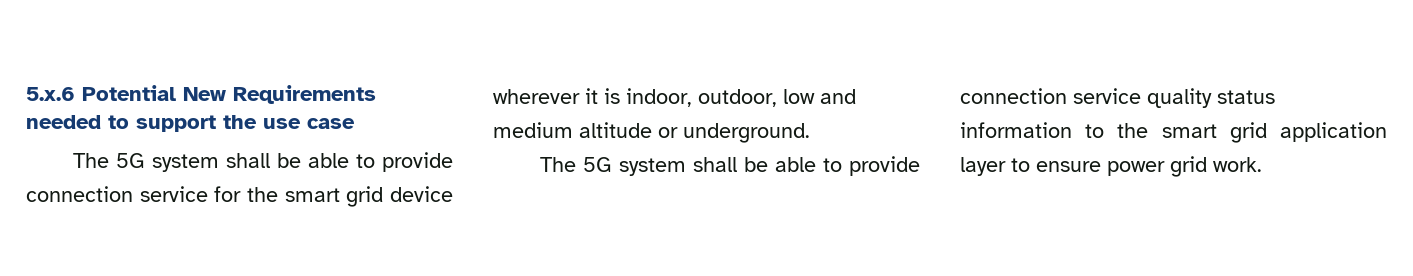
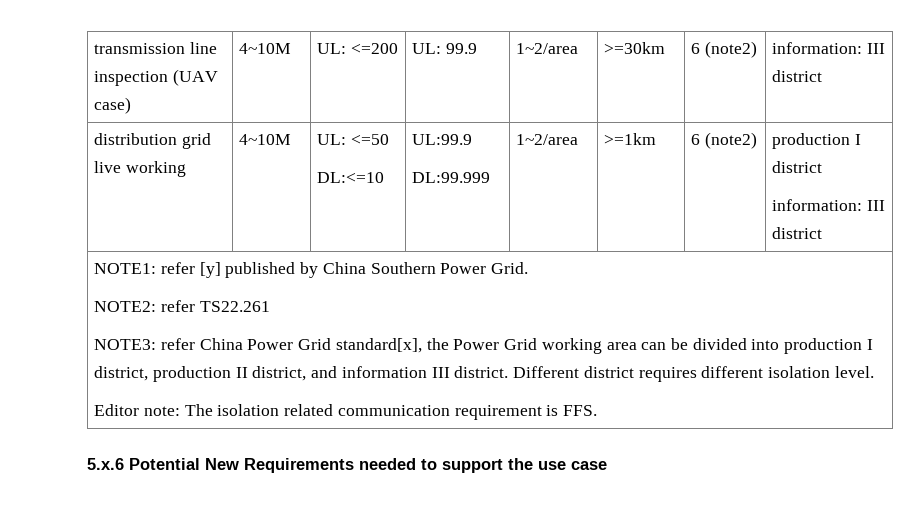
(26, 94) none -> [94,42,218,54] [94,69,219,86] [94,97,132,114] [239,43,292,54] [317,43,399,54] [412,43,478,54] [516,43,579,54] [604,42,666,54] [691,41,758,58] [772,42,886,54] [772,70,823,82] [94,133,212,149] [94,161,187,177] [239,134,292,145] [317,134,390,145] [317,172,385,183] [412,134,473,145] [412,172,491,183] [516,134,579,145] [604,133,657,145] [691,132,758,149] [772,133,862,149] [772,161,823,173] [772,199,886,211] [772,227,823,239] [94,262,529,278] [94,300,270,312] [94,338,873,354] [94,366,874,382] [94,404,598,420] transmission line inspection (UAV case) | 4~10M | UL: <=200 | UL: 99.9 | 1~2/area | >=30km | 6 (note2) | information: III district // distribution grid live working | 4~10M | UL: <=50 // DL:<=10 | UL:99.9 // DL:99.999 | 1~2/area | >=1km | 6 (note2) | production I district // information: III district // NOTE1: refer [y] published by China Southern Power Grid. // NOTE2: refer TS22.261 // NOTE3: refer China Power Grid standard[x], the Power Grid working area can be divided into production I district, production II district, and information III district. Different district requires different isolation level. // Editor note: The isolation related communication requirement is FFS. //
[73,152,453,172] [26,186,454,207] [493,88,856,107] [493,122,810,143] [540,156,920,176] [960,88,1275,108] [960,122,1387,143] [960,156,1262,177] // The 5G system shall be able to provide connection service for the smart grid device wherever it is indoor, outdoor, low and medium altitude or underground. // The 5G system shall be able to provide connection service quality status information to the smart grid application layer to ensure power grid work. -> (607, 465) none

